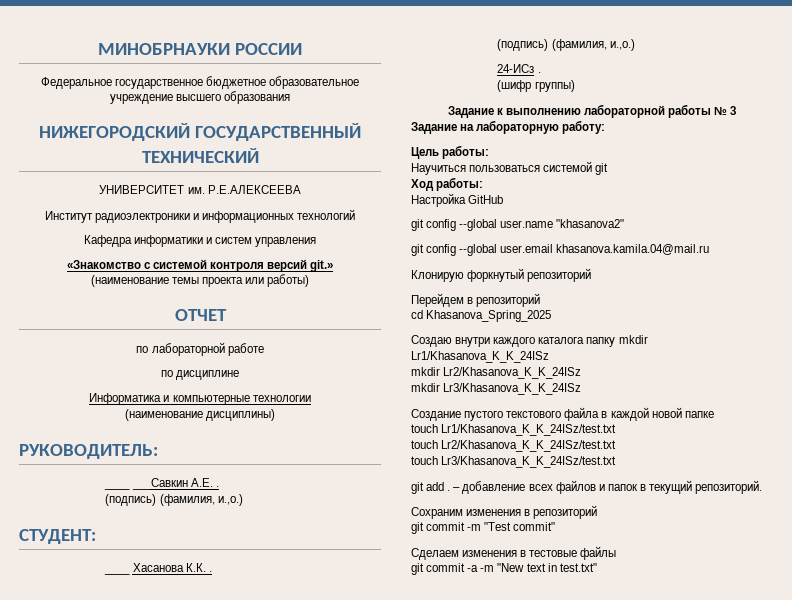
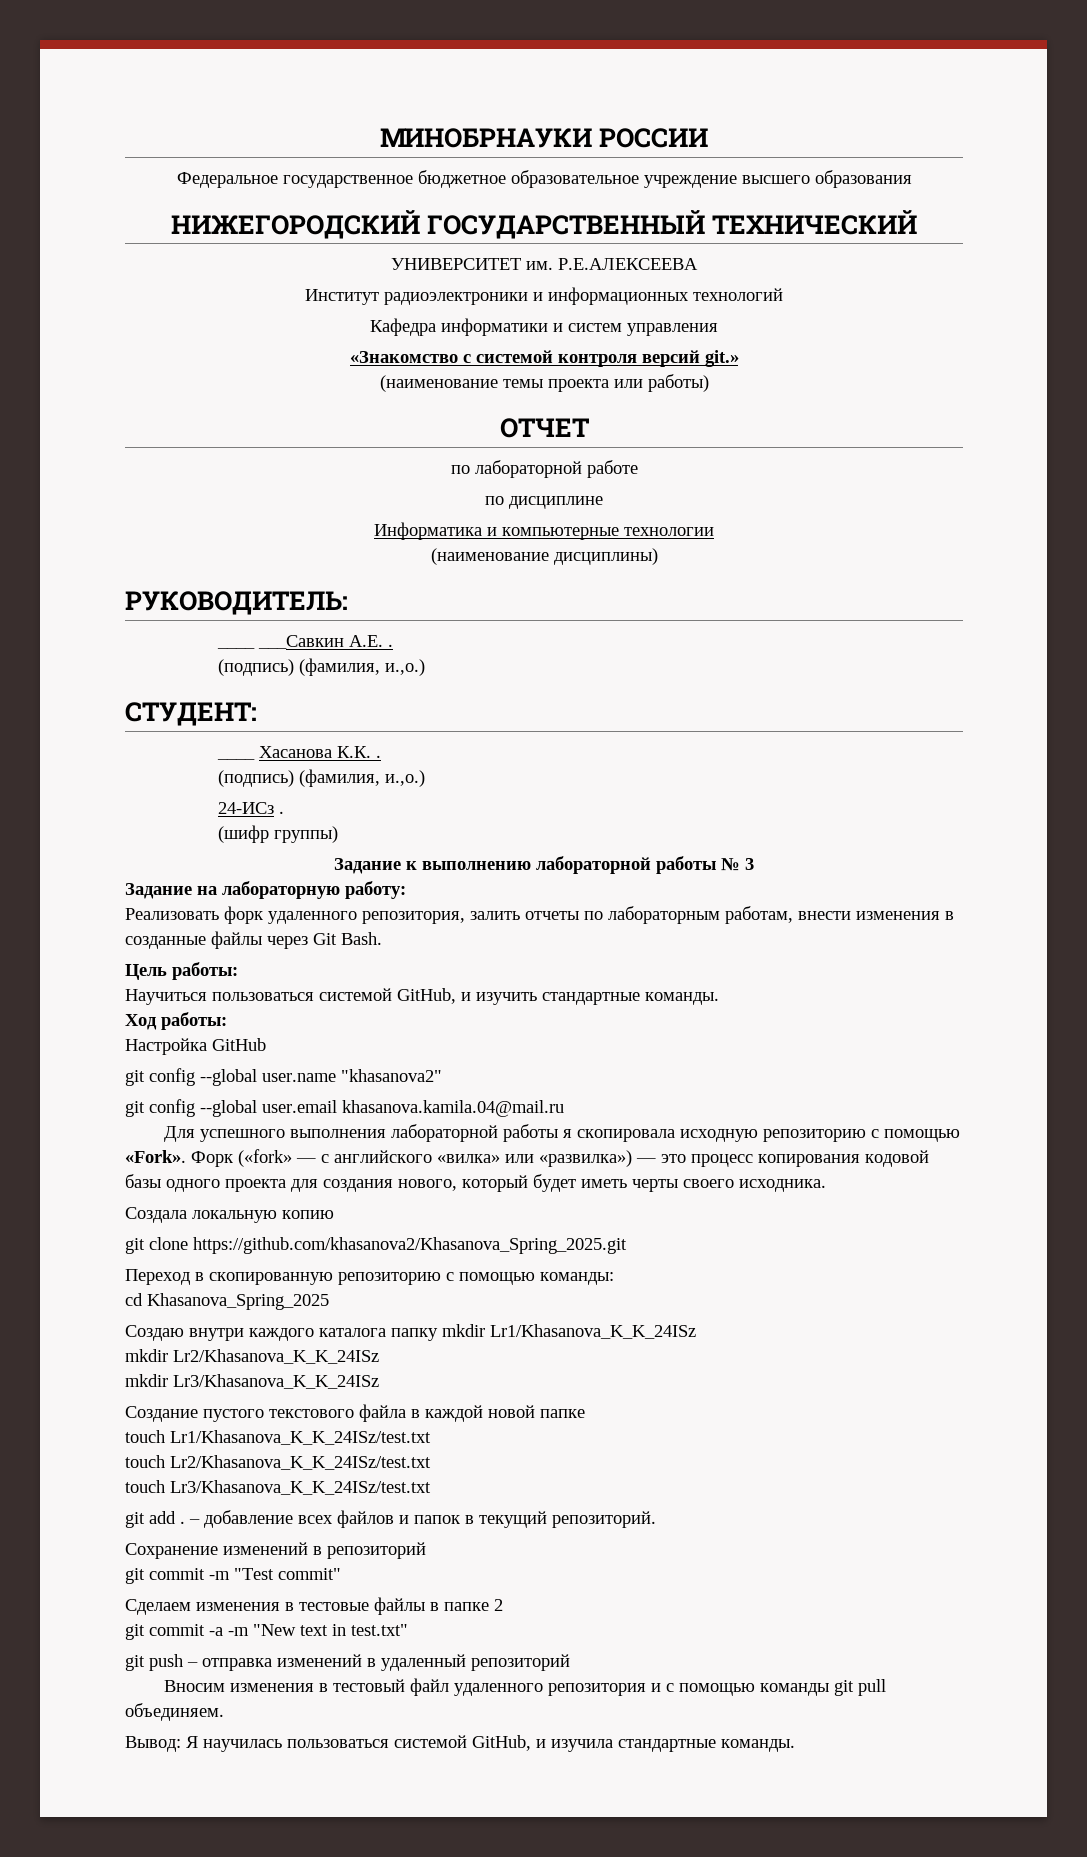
(606, 127) none -> [125,906,954,924] [125,931,382,949] // Реализовать форк удаленного репозитория, залить отчеты по лабораторным работам, внести изменения в созданные файлы через Git Bash.
[595,163,609,175] git -> [397,988,719,1005] GitHub, и изучить стандартные команды.
[411,268,592,282] [411,293,541,307] Клонирую форкнутый репозиторий // Перейдем в репозиторий -> [163,1124,960,1142] [125,1149,929,1167] [125,1174,826,1192] [125,1207,334,1223] [125,1237,627,1254] [125,1269,614,1285] Для успешного выполнения лабораторной работы я скопировала исходную репозиторию с помощью «Fork». Форк («fork» — с английского «вилка» или «развилка») — это процесс копирования кодовой базы одного проекта для создания нового, который будет иметь черты своего исходника. // Создала локальную копию // git clone https://github.com/khasanova2/Khasanova_Spring_2025.git // Переход в скопированную репозиторию с помощью команды:
[411,507,522,519] Сохраним изменения -> [125,1542,308,1559] Сохранение изменений
(617, 553) none -> [430,1599,503,1611] в папке 2
(597, 567) none -> [125,1654,570,1671] [163,1678,886,1696] [125,1703,224,1721] [125,1735,795,1752] // git push – отправка изменений в удаленный репозиторий // Вносим изменения в тестовый файл удаленного репозитория и с помощью команды git pull объединяем. // Вывод: Я научилась пользоваться системой GitHub, и изучила стандартные команды.

